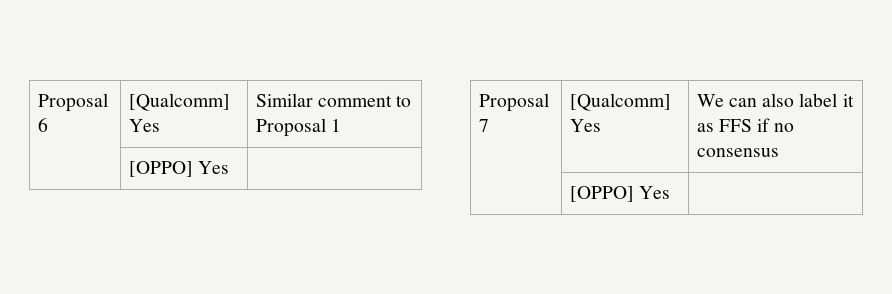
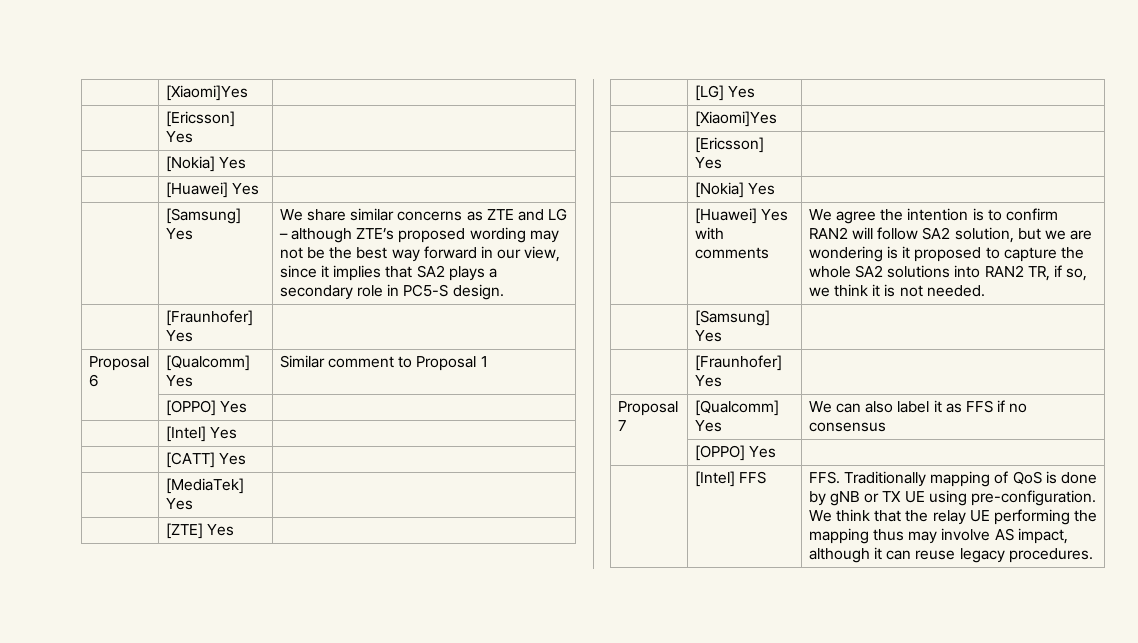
(37, 102) none -> [165,85,248,101] [165,111,235,127] [165,131,193,143] [165,156,246,172] [165,182,259,198] [165,208,241,224] [165,228,193,240] [279,208,568,221] [278,227,559,243] [279,246,561,262] [279,265,497,281] [279,284,504,300] [165,310,253,326] [165,330,193,342] | [Xiaomi]Yes | // | [Ericsson] Yes | // | [Nokia] Yes | // | [Huawei] Yes | // | [Samsung] Yes | We share similar concerns as ZTE and LG – although ZTE’s proposed wording may not be the best way forward in our view, since it implies that SA2 plays a secondary role in PC5-S design. // | [Fraunhofer] Yes | //
(229, 167) none -> [165,426,237,442] [165,452,246,468] [165,478,244,494] [165,498,193,510] [165,523,234,539] [694,85,755,101] [694,111,777,127] [694,137,764,153] [694,157,722,169] [694,182,775,198] [694,208,788,224] [694,227,724,240] [694,247,769,259] [808,208,1058,224] [808,227,1093,243] [808,246,1084,262] [808,265,1088,281] [808,284,985,297] [694,310,770,326] [694,330,722,342] [694,355,782,371] [694,375,722,387] // | [Intel] Yes | // | [CATT] Yes | // | [MediaTek] Yes | // | [ZTE] Yes | // | [LG] Yes | // | [Xiaomi]Yes | // | [Ericsson] Yes | // | [Nokia] Yes | // | [Huawei] Yes with comments | We agree the intention is to confirm RAN2 will follow SA2 solution, but we are wondering is it proposed to capture the whole SA2 solutions into RAN2 TR, if so, we think it is not needed. // | [Samsung] Yes | // | [Fraunhofer] Yes |
(670, 192) none -> [694,471,766,487] [808,471,1097,487] [808,490,1096,506] [808,509,1098,525] [808,528,1068,544] [808,547,1093,563] // | [Intel] FFS | FFS. Traditionally mapping of QoS is done by gNB or TX UE using pre-configuration. We think that the relay UE performing the mapping thus may involve AS impact, although it can reuse legacy procedures.

